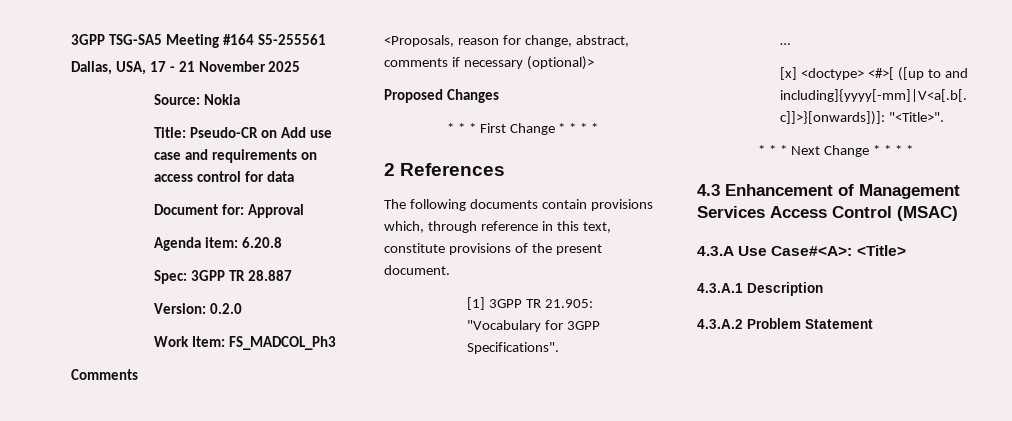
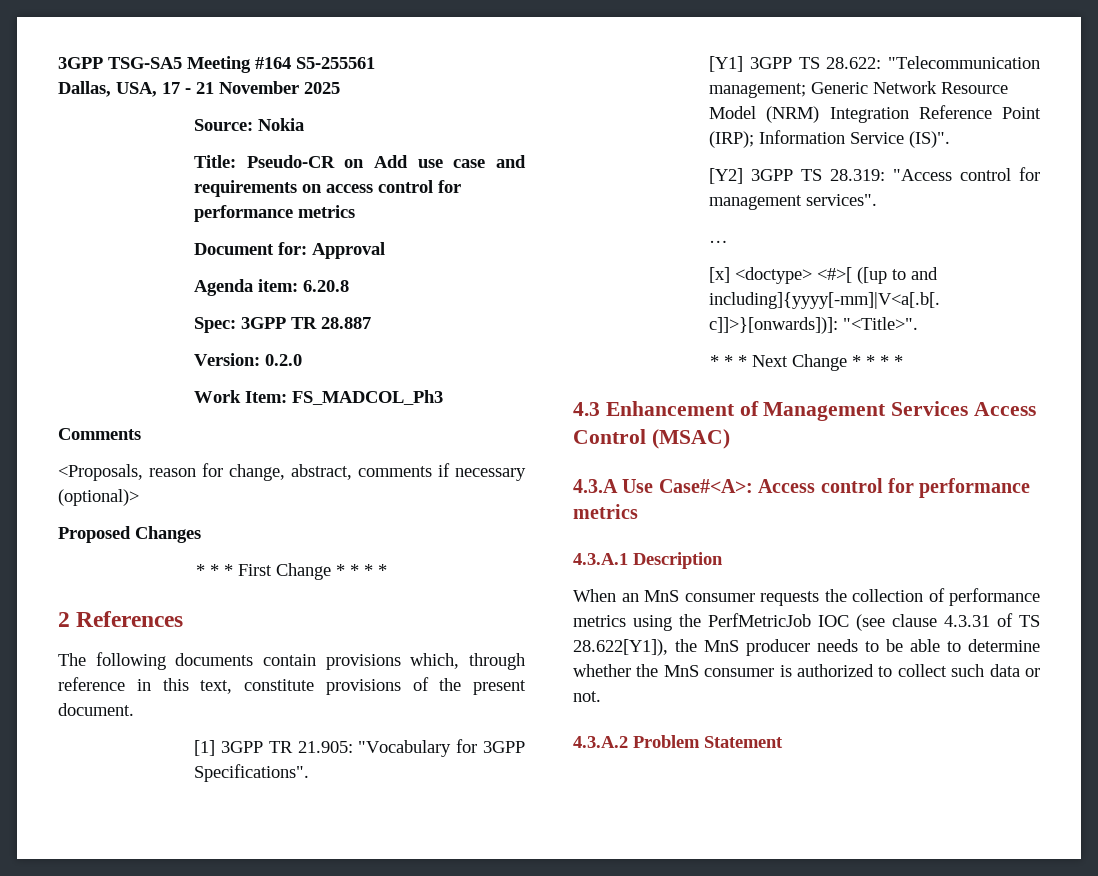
[266,171,294,182] data -> [194,205,356,222] performance metrics
(560, 348) none -> [709,56,1040,72] [709,81,1009,98] [709,105,1041,123] [709,130,951,148] [709,167,1040,184] [709,194,878,210] // [Y1] 3GPP TS 28.622: "Telecommunication management; Generic Network Resource Model (NRM) Integration Reference Point (IRP); Information Service (IS)". // [Y2] 3GPP TS 28.319: "Access control for management services".
[856,245,906,256] [697,282,823,296] <Title> // 4.3.A.1 Description -> [758,478,1031,498] [573,504,638,519] [573,552,723,569] [573,588,1040,606] [573,613,1040,631] [573,639,1040,656] [573,664,1040,677] [573,691,601,702] Access control for performance metrics // 4.3.A.1 Description // When an MnS consumer requests the collection of performance metrics using the PerfMetricJob IOC (see clause 4.3.31 of TS 28.622[Y1]), the MnS producer needs to be able to determine whether the MnS consumer is authorized to collect such data or not.

